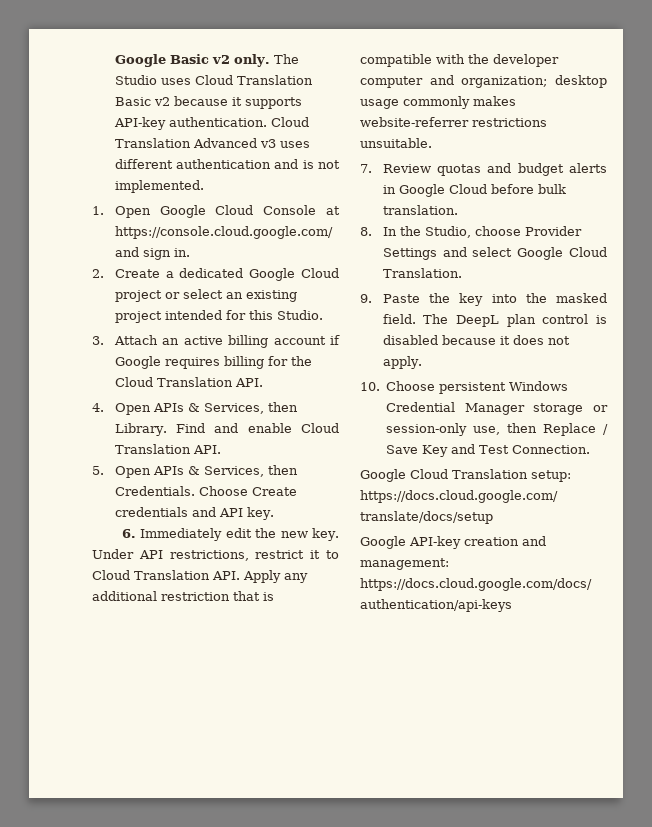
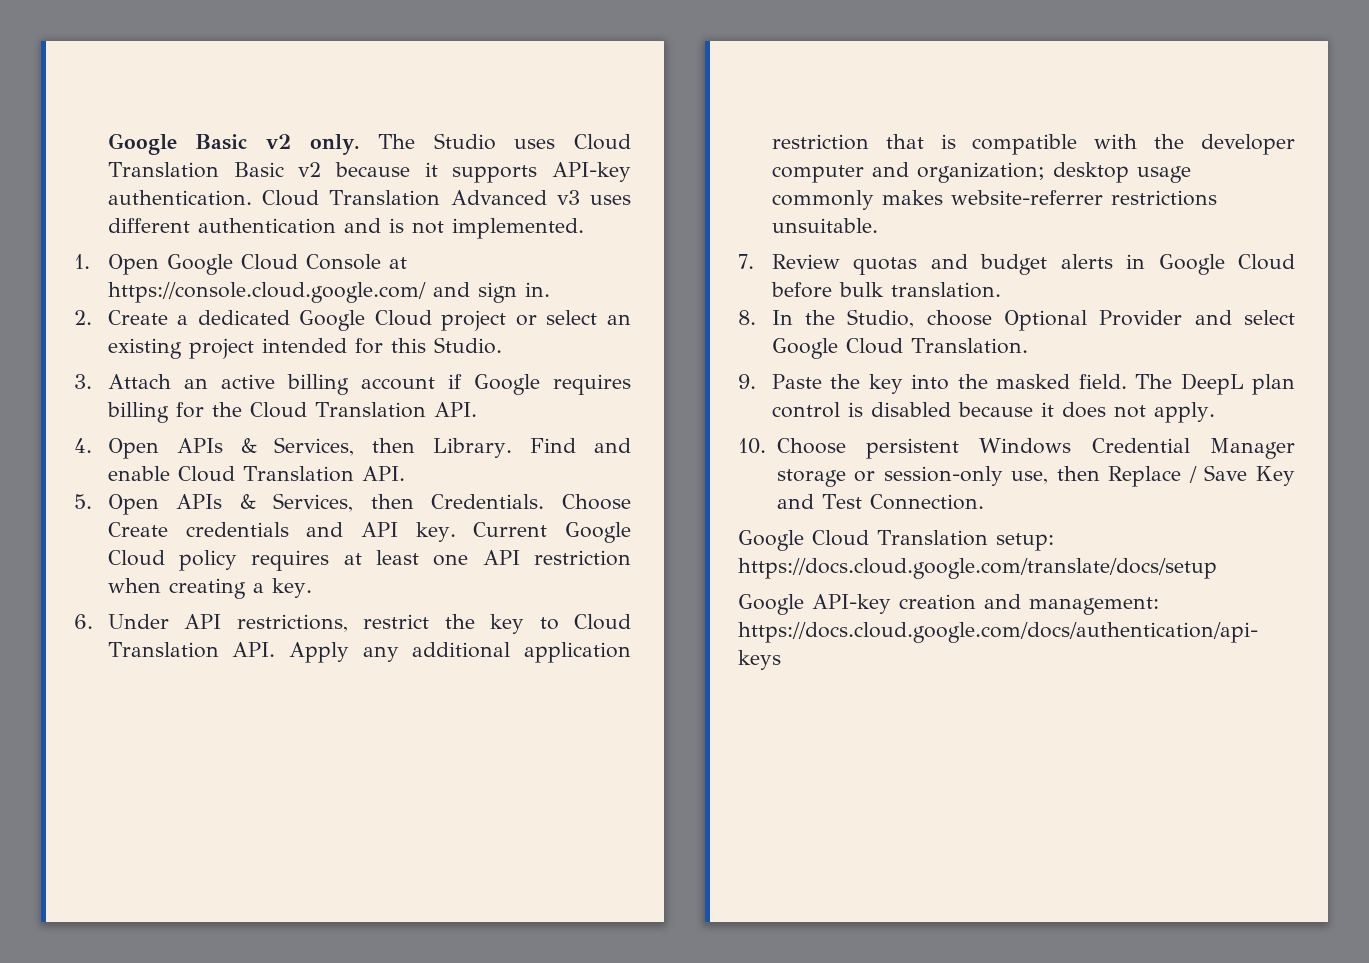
[121,528,340,541] // 6. Immediately edit the new key. -> [473,522,631,543] [107,550,631,571] [107,578,312,599] [74,614,93,629] Current Google Cloud policy requires at least one API restriction when creating a key. // 6.
[310,550,321,559] it -> [444,614,525,634] the key
(157, 596) none -> [524,642,631,663] application
[524,226,582,236] [382,248,437,260] Provider Settings -> [1004,310,1183,331] Optional Provider

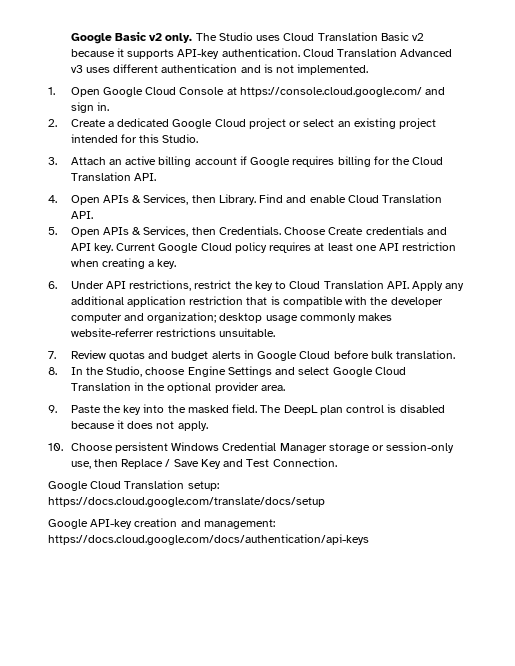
[1004,310,1183,331] Optional Provider -> [187,366,272,377] Engine Settings
[910,338,1028,354] Translation. -> [70,382,285,393] Translation in the optional provider area.

